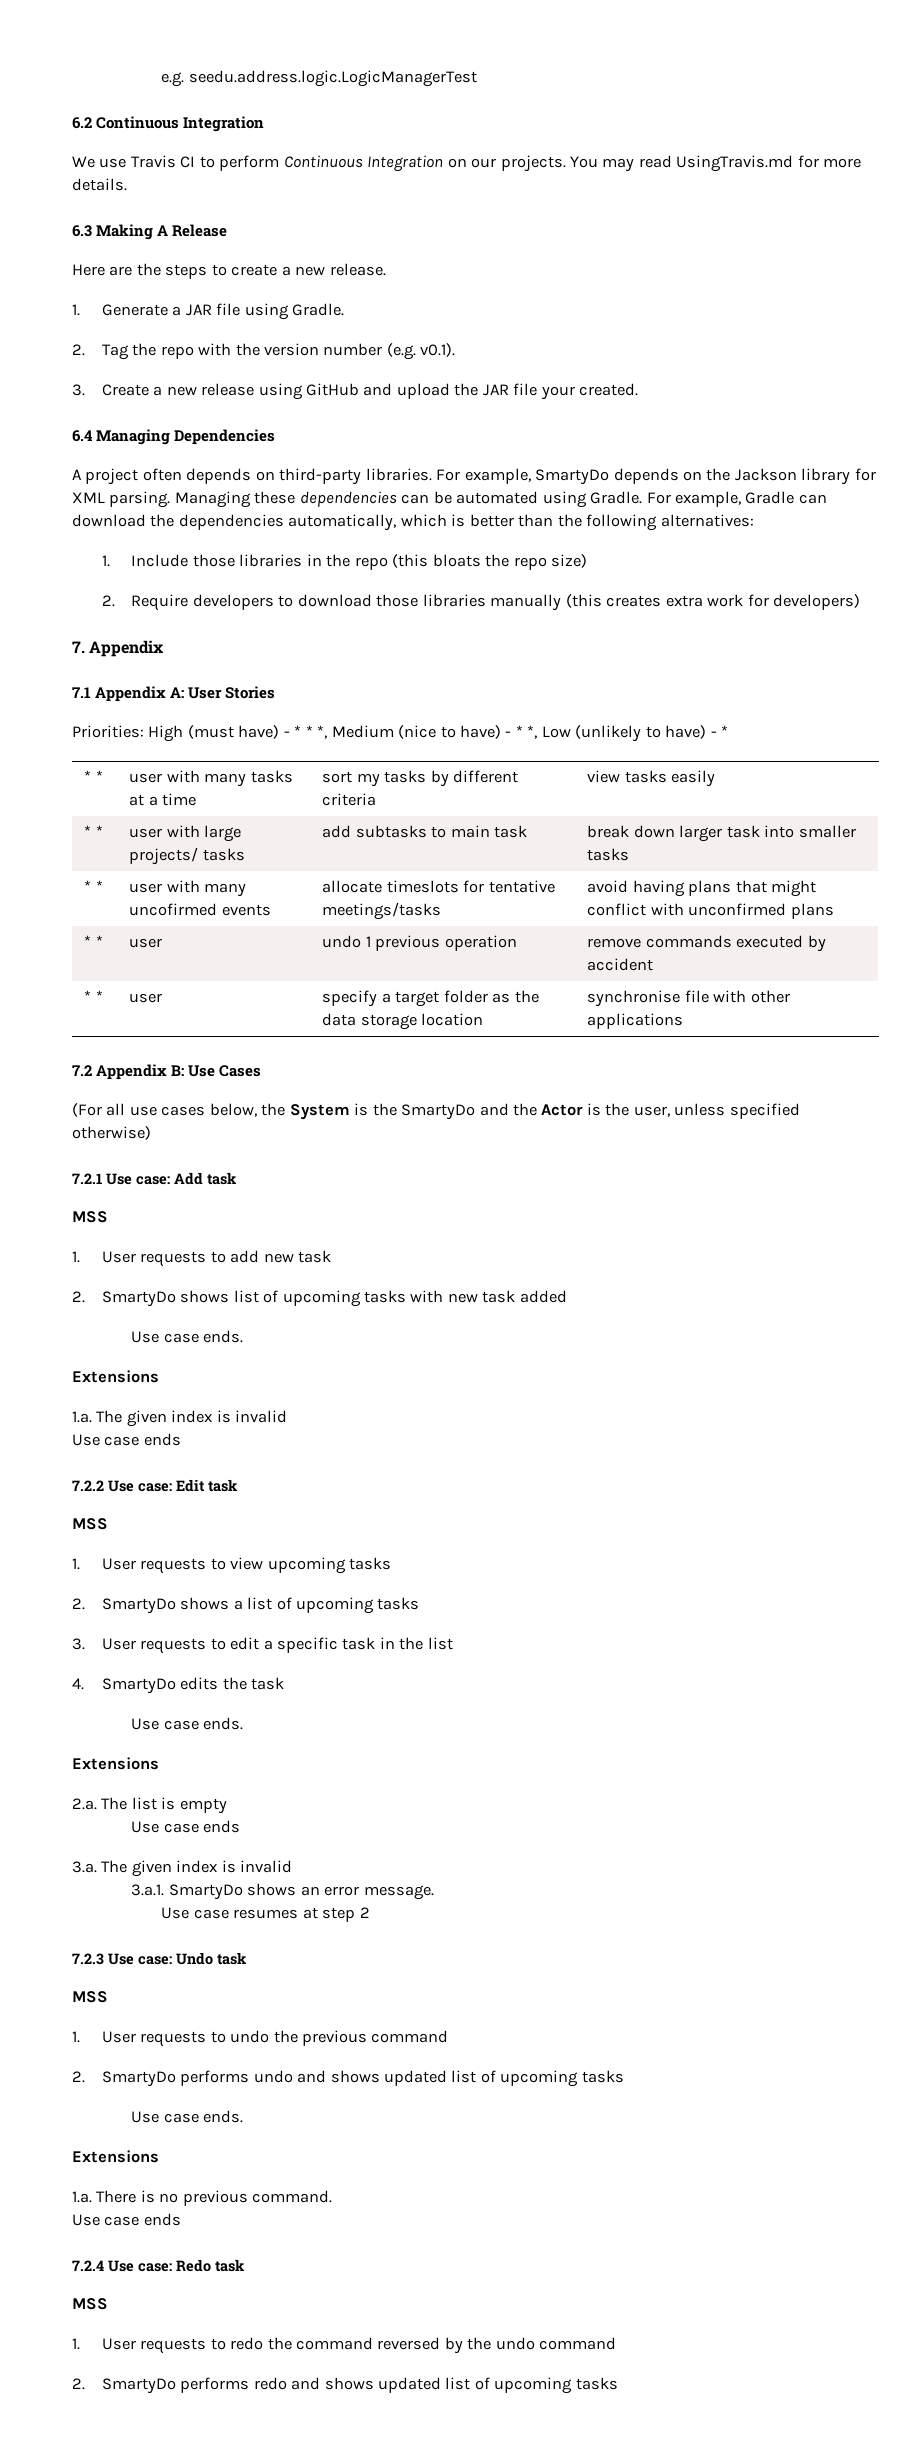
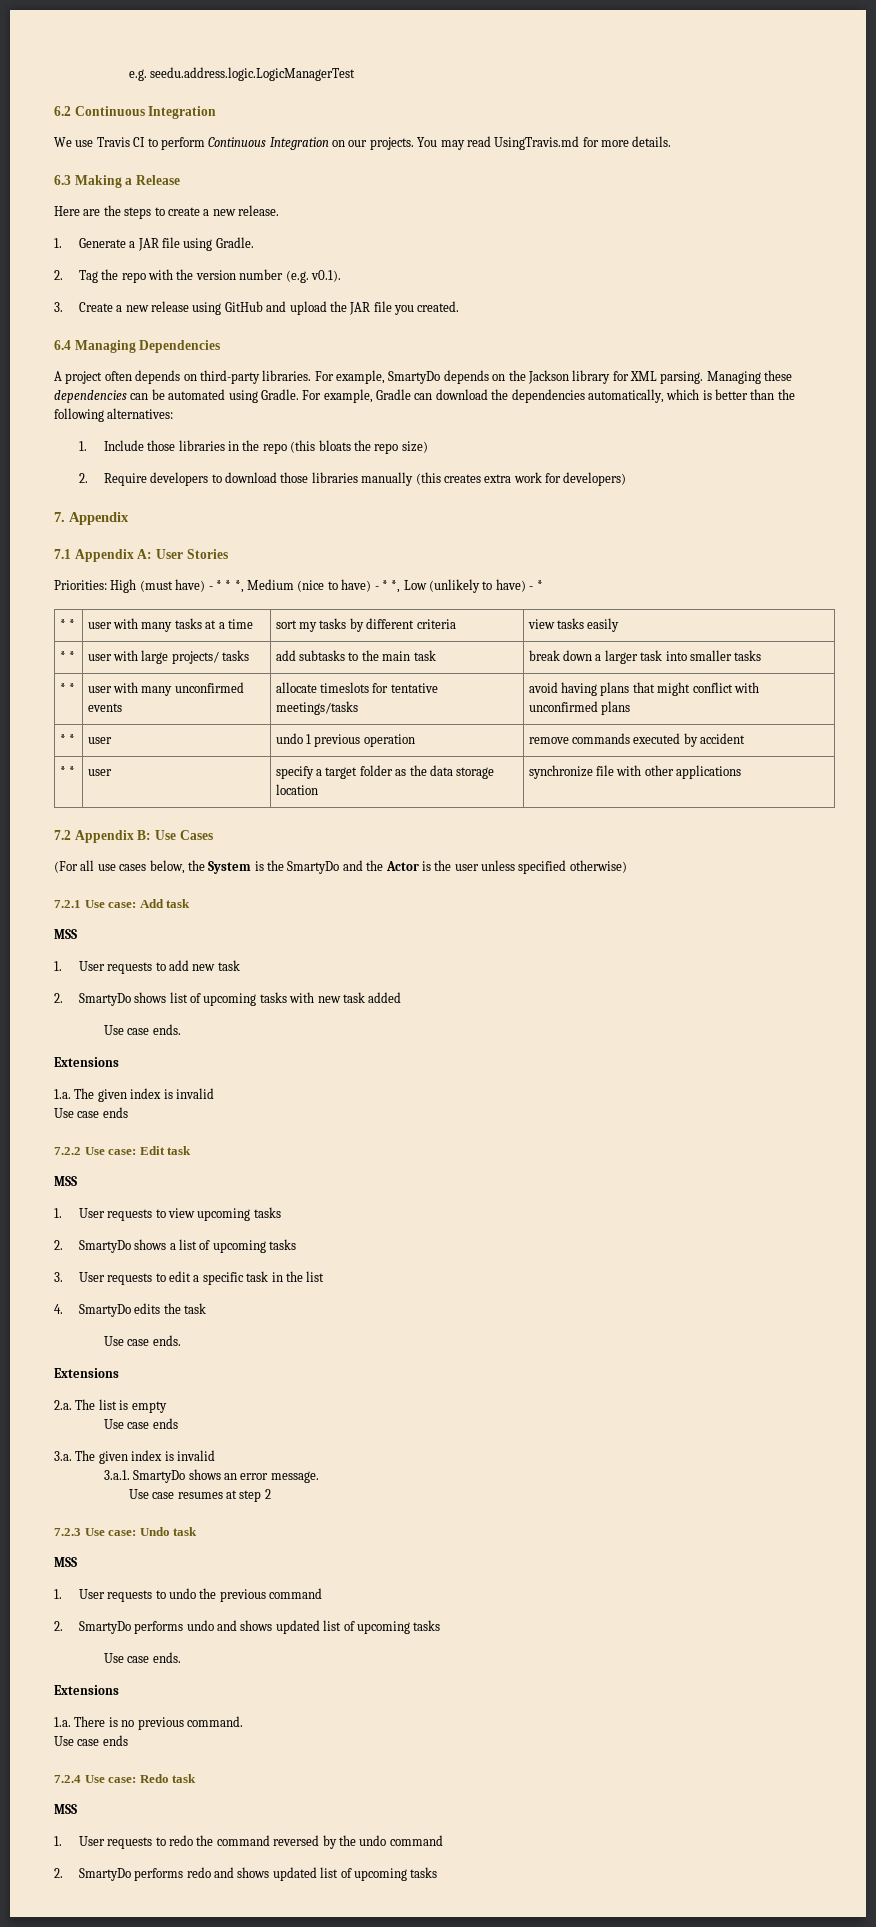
[157,225,169,236] A -> [125,178,133,185] a
[540,386,575,400] your -> [394,305,415,315] you
(447, 832) none -> [361,650,379,661] the
(675, 831) none -> [595,654,602,661] a
[129,903,218,916] uncofirmed -> [174,682,244,693] unconfirmed
[587,990,681,1007] synchronise -> [528,765,593,779] synchronize
[633,1106,670,1117] user, -> [454,864,479,871] user

